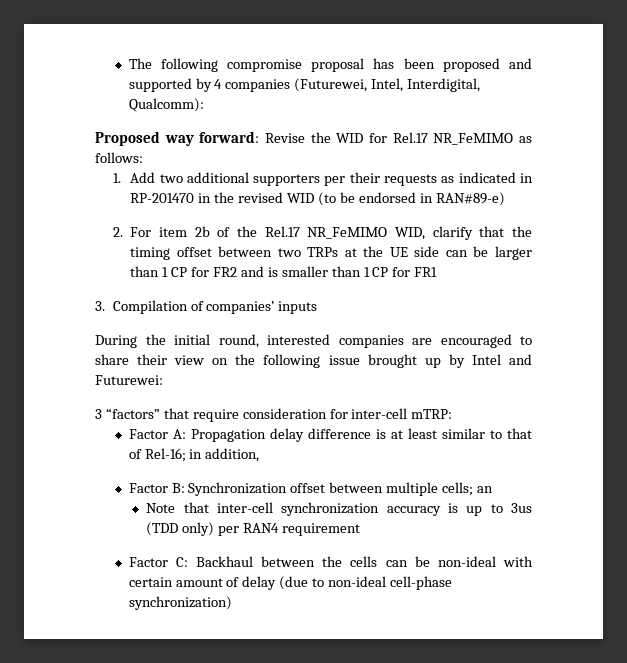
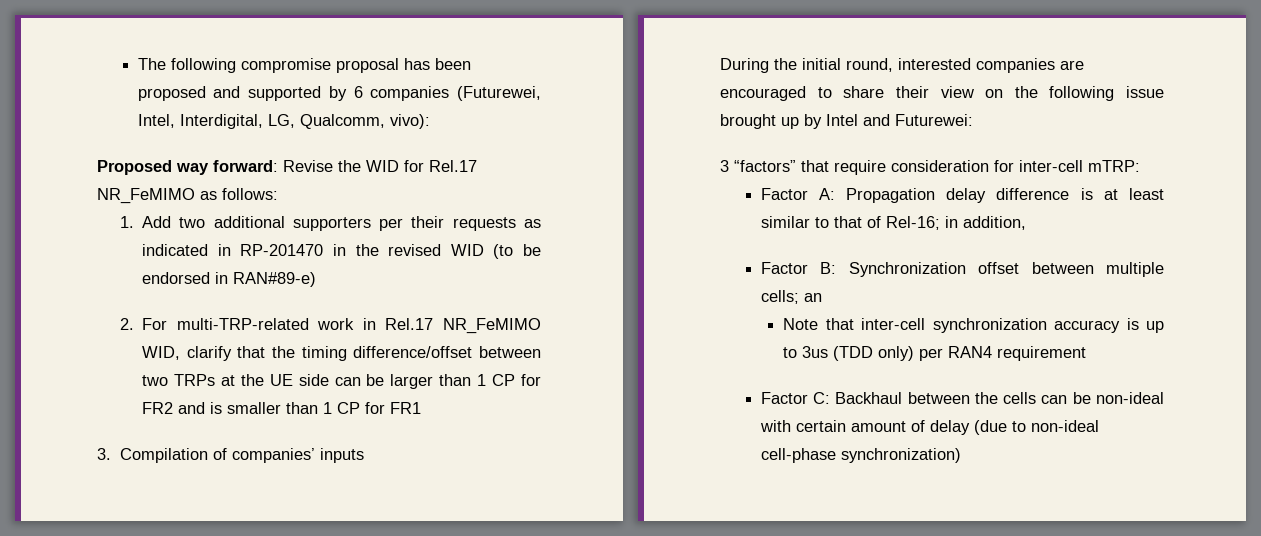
[214,79,223,89] 4 -> [353,86,363,98] 6
[128,98,204,112] Qualcomm): -> [267,114,430,129] LG, Qualcomm, vivo):
[158,226,257,237] item 2b of the -> [176,318,376,330] multi-TRP-related work in
[176,247,212,257] offset -> [353,346,473,358] difference/offset

